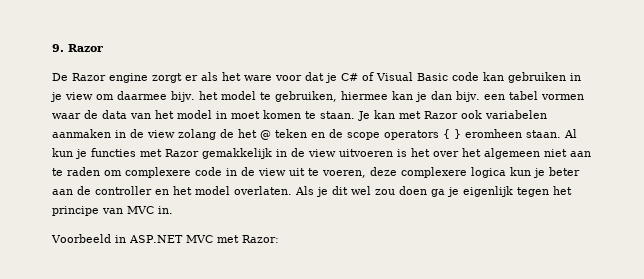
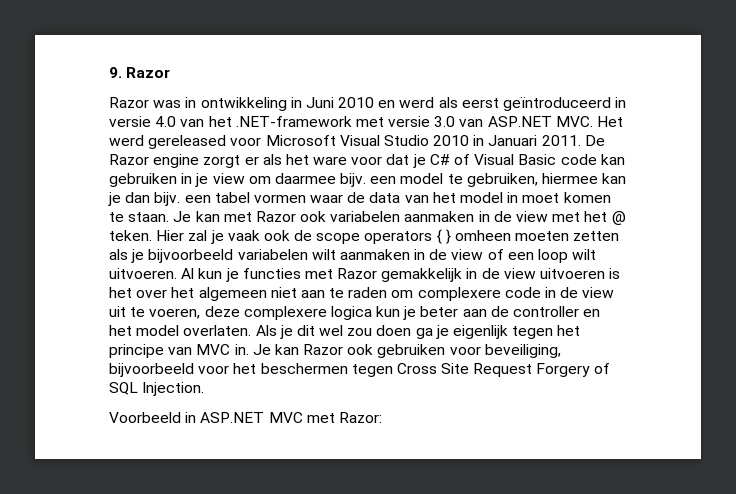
(103, 48) none -> [109,97,627,111] [109,116,624,127] [109,135,581,149] Razor was in ontwikkeling in Juni 2010 en werd als eerst geïntroduceerd in versie 4.0 van het .NET-framework met versie 3.0 van ASP.NET MVC. Het werd gereleased voor Microsoft Visual Studio 2010 in Januari 2011.
[198,91,218,100] het -> [370,176,397,184] een
[178,129,325,140] zolang de het @ teken en -> [552,211,626,225] [109,230,290,244] met het @ teken. Hier zal je vaak ook
[465,129,561,138] eromheen staan. -> [455,230,620,241] [109,249,597,263] [109,268,177,279] omheen moeten zetten als je bijvoorbeeld variabelen wilt aanmaken in de view of een loop wilt uitvoeren.
(173, 210) none -> [252,344,561,358] [109,363,610,377] [109,382,205,396] Je kan Razor ook gebruiken voor beveiliging, bijvoorbeeld voor het beschermen tegen Cross Site Request Forgery of SQL Injection.

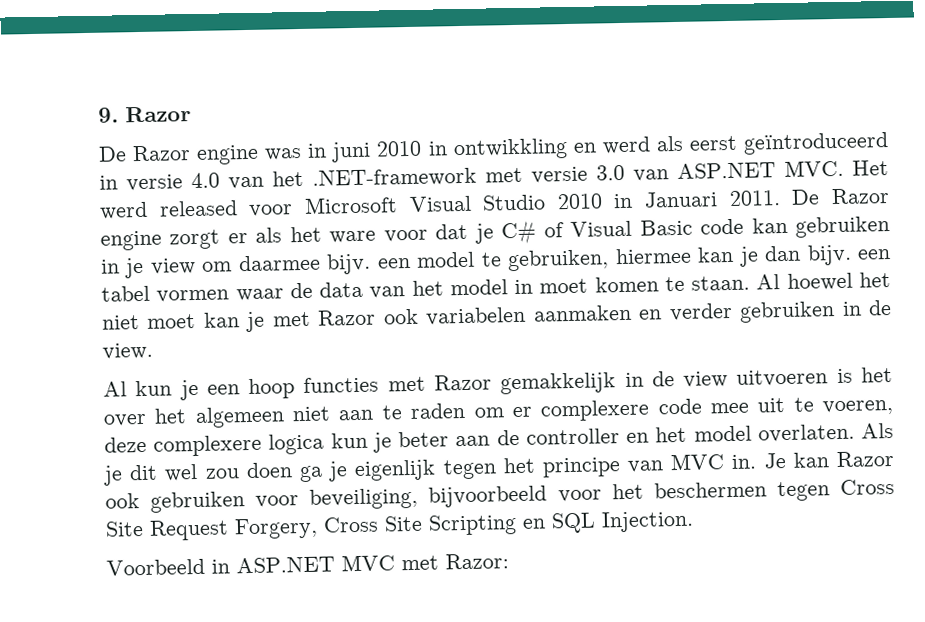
[109,97,375,111] Razor was in ontwikkeling in Juni 2010 -> [98,138,568,165] De Razor engine was in juni 2010 in ontwikkling
[148,135,227,149] gereleased -> [158,200,238,217] released
[173,211,220,222] Je kan -> [756,272,891,291] [102,311,266,333] Al hoewel het niet moet kan je
[478,211,626,225] [109,229,620,244] [109,249,597,263] [109,268,177,279] in de view met het @ teken. Hier zal je vaak ook de scope operators { } omheen moeten zetten als je bijvoorbeeld variabelen wilt aanmaken in de view of een loop wilt uitvoeren. -> [639,299,892,323] [102,342,153,360] en verder gebruiken in de view. //
(239, 275) none -> [206,378,296,400] een hoop
(414, 294) none -> [511,406,532,418] er
[545,287,615,298] in de view -> [709,402,749,414] mee
[536,363,610,377] Forgery of -> [234,514,546,540] Forgery, Cross Site Scripting en

